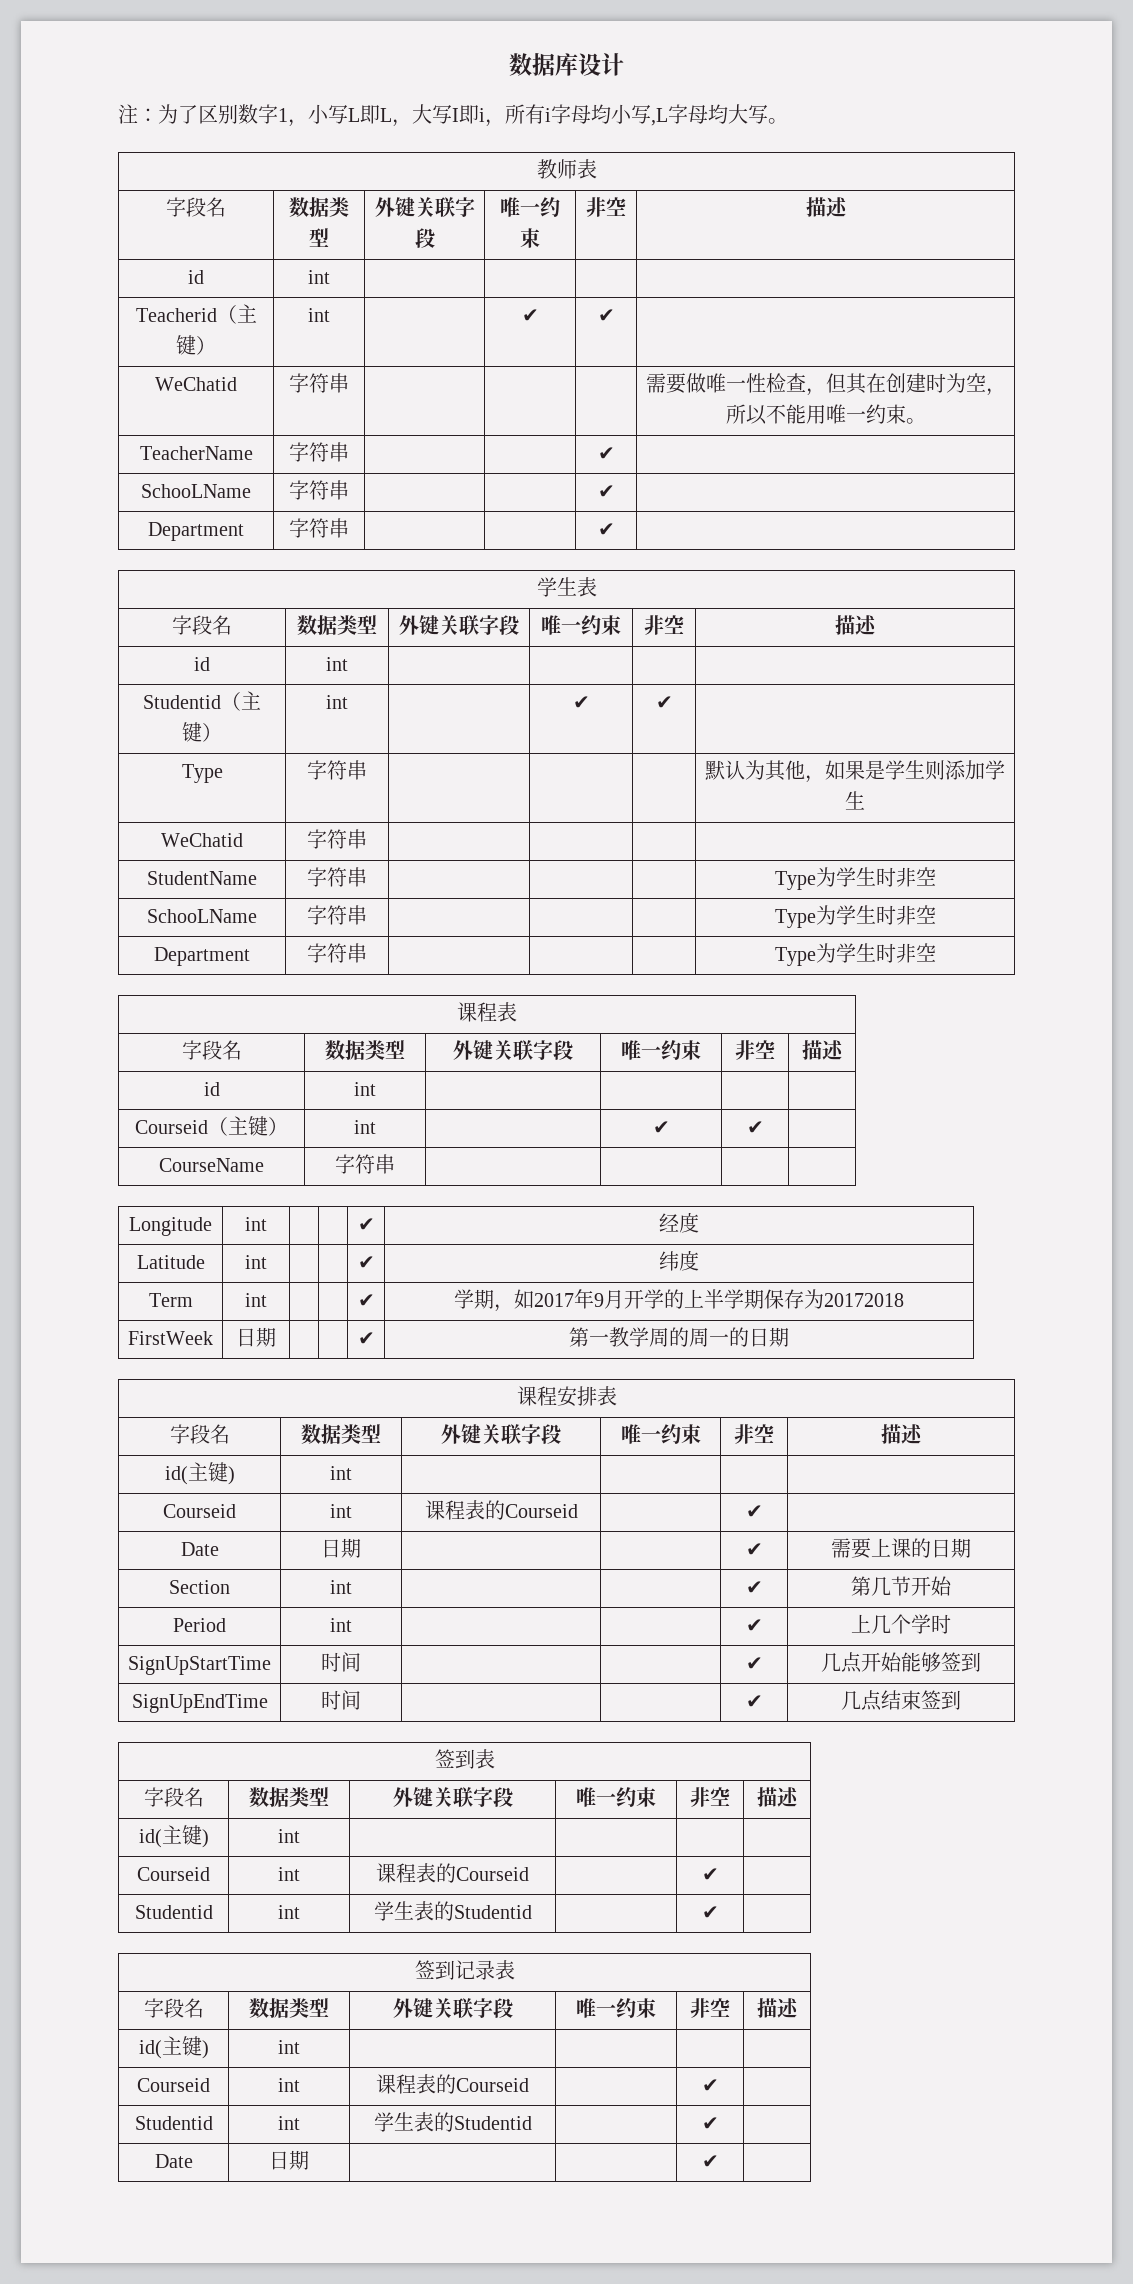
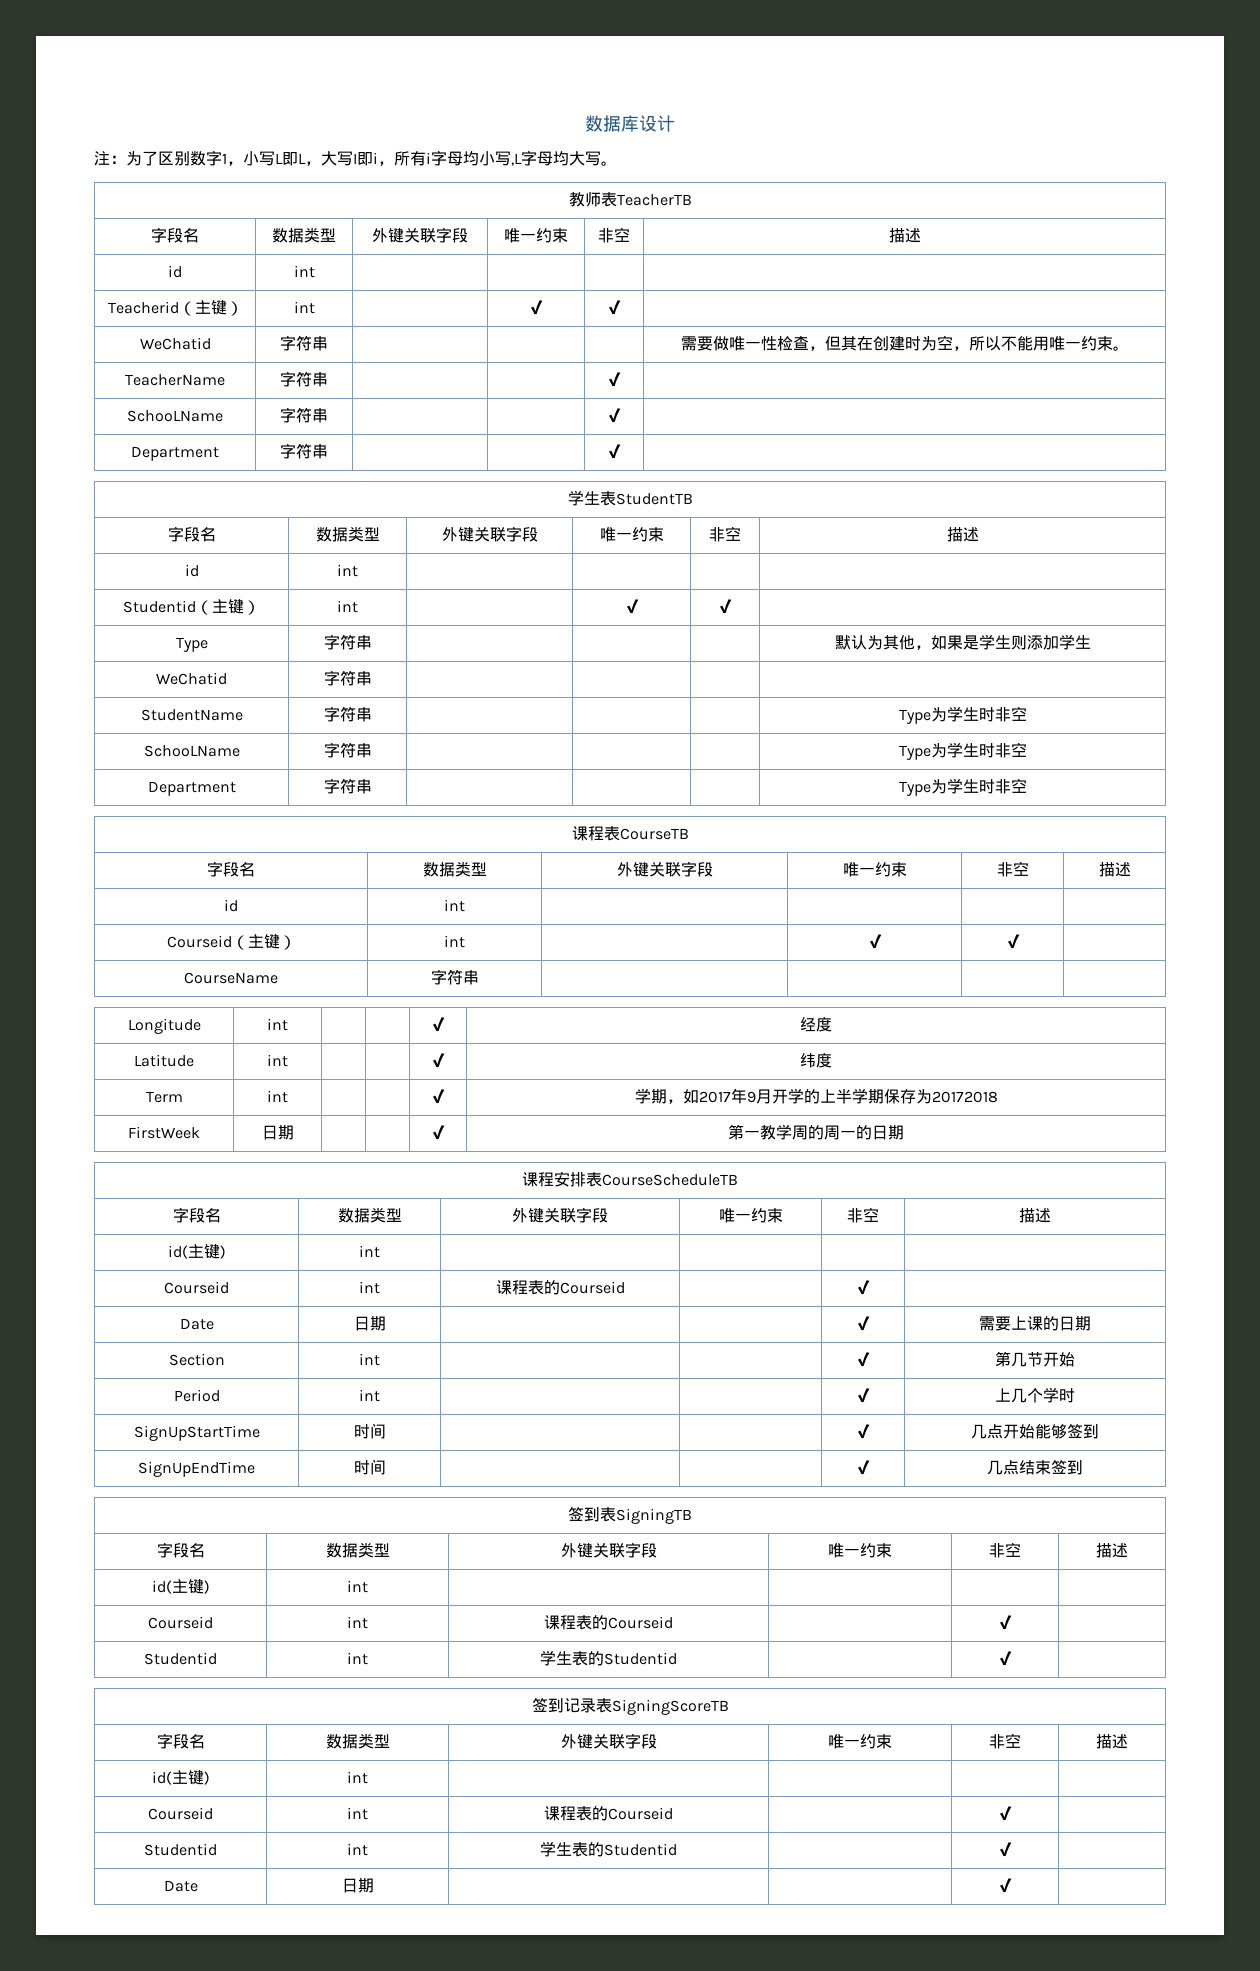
(597, 169) none -> [616,194,692,206] TeacherTB
(597, 587) none -> [615,493,693,505] StudentTB
(517, 1012) none -> [619,828,689,840] CourseTB
(617, 1396) none -> [602,1174,738,1186] CourseScheduleTB
(495, 1759) none -> [616,1508,692,1524] SigningTB
(515, 1970) none -> [611,1699,729,1715] SigningScoreTB

